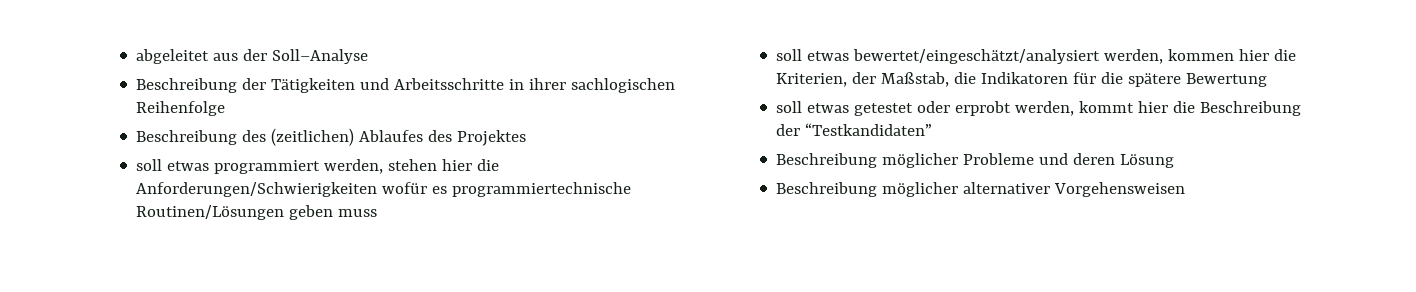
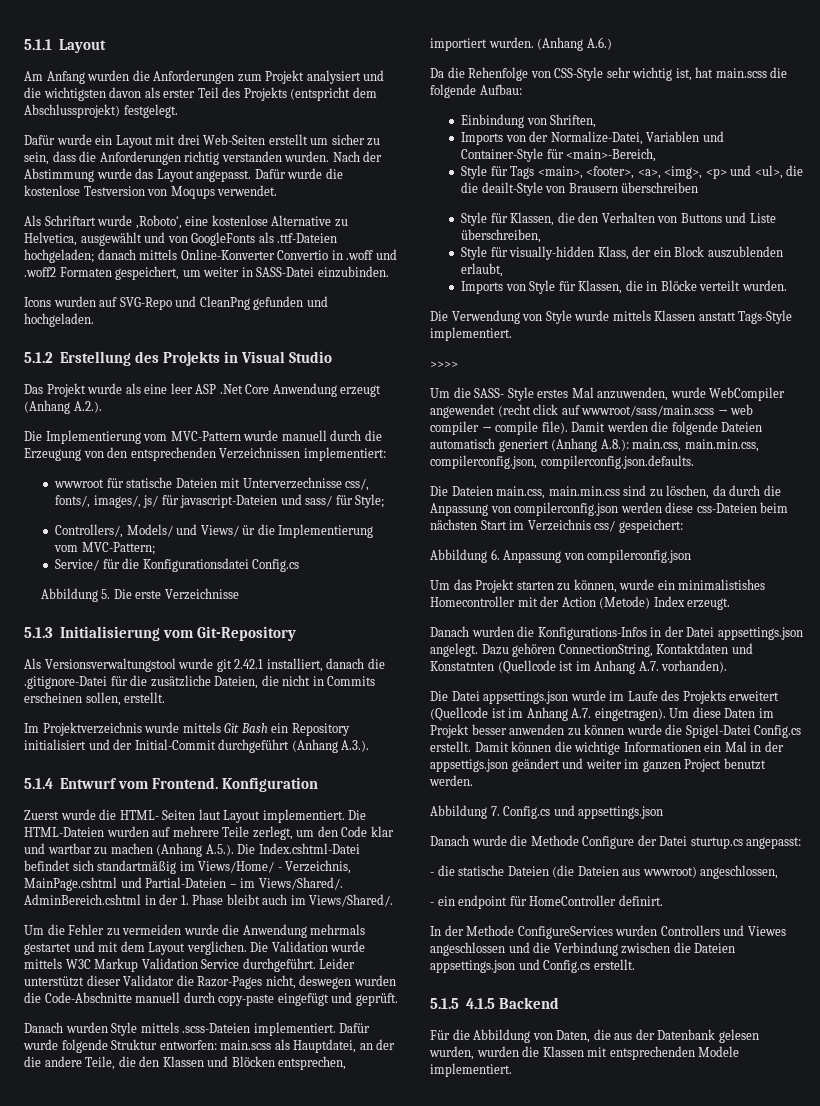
[136,49,369,64] [136,78,676,93] [136,101,226,116] [136,128,527,146] [136,159,500,174] [136,182,632,197] [136,205,378,220] [776,49,1297,64] [776,72,1268,87] [776,101,1302,116] [776,123,933,136] [776,153,1175,168] [776,182,1186,197] abgeleitet aus der Soll–Analyse // Beschreibung der Tätigkeiten und Arbeitsschritte in ihrer sachlogischen Reihenfolge // Beschreibung des (zeitlichen) Ablaufes des Projektes // soll etwas programmiert werden, stehen hier die Anforderungen/Schwierigkeiten wofür es programmiertechnische Routinen/Lösungen geben muss // soll etwas bewertet/eingeschätzt/analysiert werden, kommen hier die Kriterien, der Maßstab, die Indikatoren für die spätere Bewertung // soll etwas getestet oder erprobt werden, kommt hier die Beschreibung der “Testkandidaten” // Beschreibung möglicher Probleme und deren Lösung // Beschreibung möglicher alternativer Vorgehensweisen -> [24,39,106,53] [24,70,385,84] [24,87,377,101] [24,104,178,118] [24,134,381,148] [24,151,383,165] [24,168,343,182] [24,185,278,199] [24,215,348,229] [24,232,338,246] [24,249,397,263] [24,266,389,280] [24,296,328,310] [24,313,94,327] [24,351,332,366] [24,383,382,397] [24,400,102,414] [24,430,382,444] [24,447,386,461] [54,477,370,491] [55,494,385,508] [55,524,374,538] [54,542,155,555] [55,558,300,572] [40,588,239,602] [24,626,296,641] [24,658,385,672] [24,675,376,689] [24,692,166,706] [24,722,350,736] [24,739,370,753] [24,777,318,792] [24,809,367,823] [24,826,394,840] [24,843,360,857] [24,860,352,874] [24,877,343,891] [24,894,394,907] [24,924,366,938] [24,941,366,955] [24,958,356,972] [24,975,396,989] [24,992,398,1006] [24,1022,371,1036] [23,1039,396,1053] [24,1056,347,1070] [430,37,612,51] [430,67,788,81] [430,84,522,98] [461,114,597,128] [461,131,724,145] [461,148,657,162] [461,165,804,179] [461,182,699,196] [461,212,776,226] [461,229,542,243] [461,246,783,260] [461,263,504,277] [461,280,787,294] [430,310,793,324] [430,327,512,341] [430,361,458,368] [430,387,786,401] [430,404,754,418] [430,421,763,435] [430,438,759,452] [430,455,694,469] [430,485,781,499] [430,502,789,516] [430,519,683,533] [430,549,692,563] [430,579,766,593] [430,596,731,610] [430,626,803,640] [430,643,753,657] [430,660,728,674] [430,690,780,704] [430,707,774,721] [430,724,802,738] [430,741,784,755] [430,758,766,772] [429,775,473,786] [430,805,664,819] [430,835,802,849] [430,865,779,879] [430,895,663,909] [430,925,786,939] [430,942,736,956] [430,959,635,973] [430,997,559,1009] [430,1029,759,1043] [429,1046,740,1060] [430,1063,512,1077] 5.1.1 Layout // Am Anfang wurden die Anforderungen zum Projekt analysiert und die wichtigsten davon als erster Teil des Projekts (entspricht dem Abschlussprojekt) festgelegt. // Dafür wurde ein Layout mit drei Web-Seiten erstellt um sicher zu sein, dass die Anforderungen richtig verstanden wurden. Nach der Abstimmung wurde das Layout angepasst. Dafür wurde die kostenlose Testversion von Moqups verwendet. // Als Schriftart wurde ‚Roboto‘, eine kostenlose Alternative zu Helvetica, ausgewählt und von GoogleFonts als .ttf-Dateien hochgeladen; danach mittels Online-Konverter Convertio in .woff und .woff2 Formaten gespeichert, um weiter in SASS-Datei einzubinden. // Icons wurden auf SVG-Repo und CleanPng gefunden und hochgeladen. // 5.1.2 Erstellung des Projekts in Visual Studio // Das Projekt wurde als eine leer ASP .Net Core Anwendung erzeugt (Anhang A.2.). // Die Implementierung vom MVC-Pattern wurde manuell durch die Erzeugung von den entsprechenden Verzeichnissen implementiert: // wwwroot für statische Dateien mit Unterverzechnisse css/, fonts/, images/, js/ für javascript-Dateien und sass/ für Style; // Controllers/, Models/ und Views/ ür die Implementierung vom MVC-Pattern; // Service/ für die Konfigurationsdatei Config.cs // Abbildung 5. Die erste Verzeichnisse // 5.1.3 Initialisierung vom Git-Repository // Als Versionsverwaltungstool wurde git 2.42.1 installiert, danach die .gitignore-Datei für die zusätzliche Dateien, die nicht in Commits erscheinen sollen, erstellt. // Im Projektverzeichnis wurde mittels Git Bash ein Repository initialisiert und der Initial-Commit durchgeführt (Anhang A.3.). // 5.1.4 Entwurf vom Frontend. Konfiguration // Zuerst wurde die HTML- Seiten laut Layout implementiert. Die HTML-Dateien wurden auf mehrere Teile zerlegt, um den Code klar und wartbar zu machen (Anhang A.5.). Die Index.cshtml-Datei befindet sich standartmäßig im Views/Home/ - Verzeichnis, MainPage.cshtml und Partial-Dateien – im Views/Shared/. AdminBereich.cshtml in der 1. Phase bleibt auch im Views/Shared/. // Um die Fehler zu vermeiden wurde die Anwendung mehrmals gestartet und mit dem Layout verglichen. Die Validation wurde mittels W3C Markup Validation Service durchgeführt. Leider unterstützt dieser Validator die Razor-Pages nicht, deswegen wurden die Code-Abschnitte manuell durch copy-paste eingefügt und geprüft. // Danach wurden Style mittels .scss-Dateien implementiert. Dafür wurde folgende Struktur entworfen: main.scss als Hauptdatei, an der die andere Teile, die den Klassen und Blöcken entsprechen, importiert wurden. (Anhang A.6.) // Da die Rehenfolge von CSS-Style sehr wichtig ist, hat main.scss die folgende Aufbau: // Einbindung von Shriften, // Imports von der Normalize-Datei, Variablen und Container-Style für <main>-Bereich, // Style für Tags <main>, <footer>, <a>, <img>, <p> und <ul>, die die deailt-Style von Brausern überschreiben // Style für Klassen, die den Verhalten von Buttons und Liste überschreiben, // Style für visually-hidden Klass, der ein Block auszublenden erlaubt, // Imports von Style für Klassen, die in Blöcke verteilt wurden. // Die Verwendung von Style wurde mittels Klassen anstatt Tags-Style implementiert. // >>>> // Um die SASS- Style erstes Mal anzuwenden, wurde WebCompiler angewendet (recht click auf wwwroot/sass/main.scss → web compiler → compile file). Damit werden die folgende Dateien automatisch generiert (Anhang A.8.): main.css, main.min.css, compilerconfig.json, compilerconfig.json.defaults. // Die Dateien main.css, main.min.css sind zu löschen, da durch die Anpassung von compilerconfig.json werden diese css-Dateien beim nächsten Start im Verzeichnis css/ gespeichert: // Abbildung 6. Anpassung von compilerconfig.json // Um das Projekt starten zu können, wurde ein minimalistishes Homecontroller mit der Action (Metode) Index erzeugt. // Danach wurden die Konfigurations-Infos in der Datei appsettings.json angelegt. Dazu gehören ConnectionString, Kontaktdaten und Konstatnten (Quellcode ist im Anhang A.7. vorhanden). // Die Datei appsettings.json wurde im Laufe des Projekts erweitert (Quellcode ist im Anhang A.7. eingetragen). Um diese Daten im Projekt besser anwenden zu können wurde die Spigel-Datei Config.cs erstellt. Damit können die wichtige Informationen ein Mal in der appsettigs.json geändert und weiter im ganzen Project benutzt werden. // Abbildung 7. Config.cs und appsettings.json // Danach wurde die Methode Configure der Datei sturtup.cs angepasst: // - die statische Dateien (die Dateien aus wwwroot) angeschlossen, // - ein endpoint für HomeController definirt. // In der Methode ConfigureServices wurden Controllers und Viewes angeschlossen und die Verbindung zwischen die Dateien appsettings.json und Config.cs erstellt. // 5.1.5 4.1.5 Backend // Für die Abbildung von Daten, die aus der Datenbank gelesen wurden, wurden die Klassen mit entsprechenden Modele implementiert.

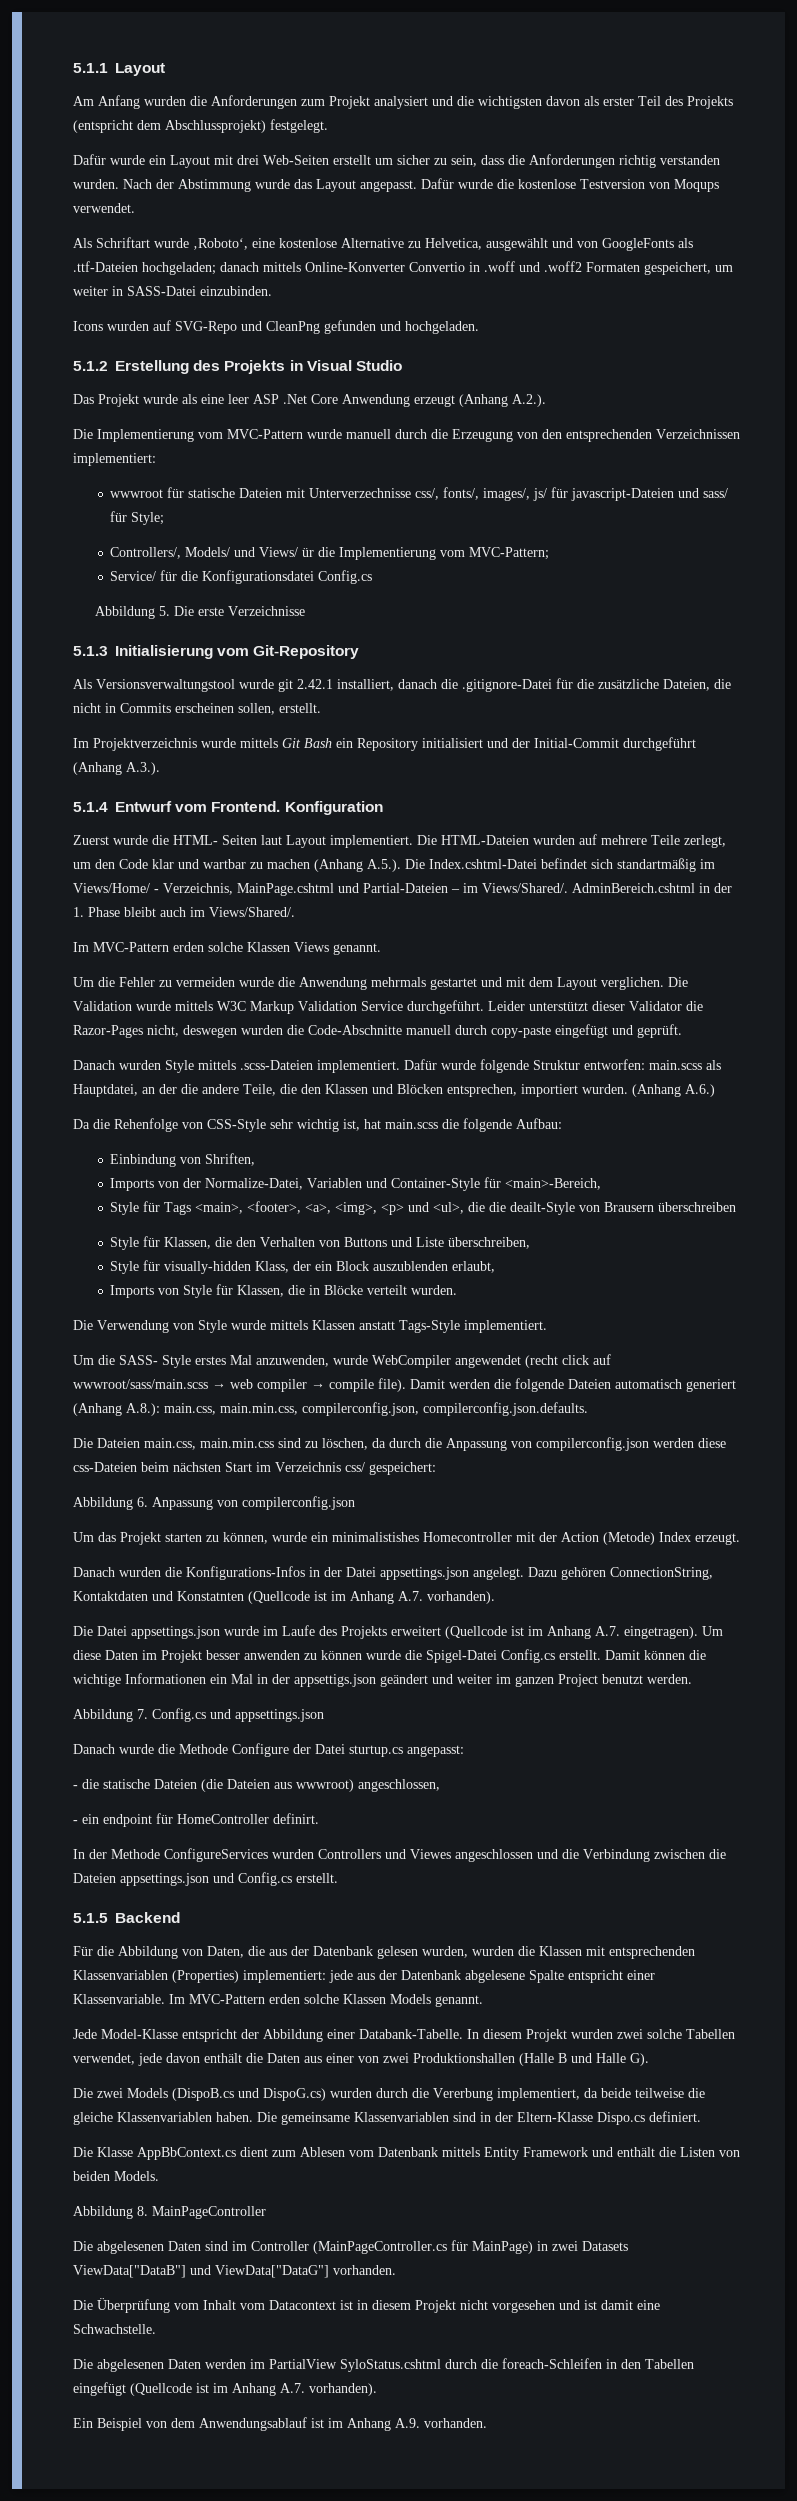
(394, 900) none -> [73,942,381,955] // Im MVC-Pattern erden solche Klassen Views genannt.
[430,361,458,368] // >>>> -> (547, 1326) none
[465,998,495,1009] 4.1.5 -> (108, 1918) none
[698,1046,740,1057] [430,1063,512,1077] Modele implementiert. -> [73,1970,655,1983] [73,1994,483,2007] [73,2029,735,2042] [73,2053,649,2066] [73,2088,705,2101] [73,2111,701,2125] [73,2147,740,2160] [73,2171,159,2181] [73,2206,266,2219] [73,2240,628,2254] [73,2265,396,2278] [73,2298,660,2313] [73,2324,156,2334] [73,2358,694,2372] [73,2382,377,2396] [73,2417,487,2431] Klassenvariablen (Properties) implementiert: jede aus der Datenbank abgelesene Spalte entspricht einer Klassenvariable. Im MVC-Pattern erden solche Klassen Models genannt. // Jede Model-Klasse entspricht der Abbildung einer Databank-Tabelle. In diesem Projekt wurden zwei solche Tabellen verwendet, jede davon enthält die Daten aus einer von zwei Produktionshallen (Halle B und Halle G). // Die zwei Models (DispoB.cs und DispoG.cs) wurden durch die Vererbung implementiert, da beide teilweise die gleiche Klassenvariablen haben. Die gemeinsame Klassenvariablen sind in der Eltern-Klasse Dispo.cs definiert. // Die Klasse AppBbContext.cs dient zum Ablesen vom Datenbank mittels Entity Framework und enthält die Listen von beiden Models. // Abbildung 8. MainPageController // Die abgelesenen Daten sind im Controller (MainPageController.cs für MainPage) in zwei Datasets ViewData["DataB"] und ViewData["DataG"] vorhanden. // Die Überprüfung vom Inhalt vom Datacontext ist in diesem Projekt nicht vorgesehen und ist damit eine Schwachstelle. // Die abgelesenen Daten werden im PartialView SyloStatus.cshtml durch die foreach-Schleifen in den Tabellen eingefügt (Quellcode ist im Anhang A.7. vorhanden). // Ein Beispiel von dem Anwendungsablauf ist im Anhang A.9. vorhanden.

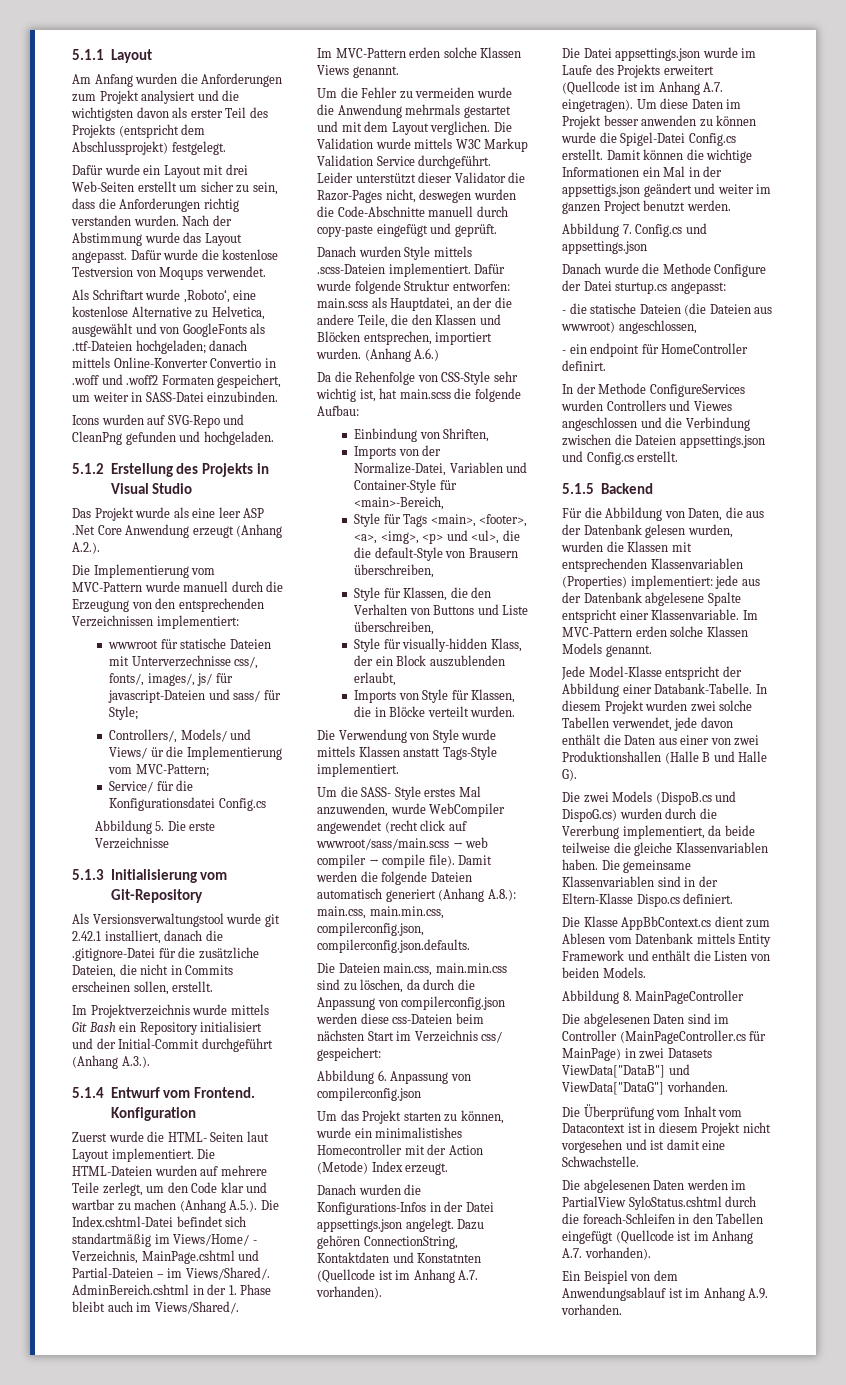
[510,1202,576,1215] deailt-Style -> [374,547,443,561] default-Style
[658,1202,737,1212] überschreiben -> [354,564,435,578] überschreiben,

